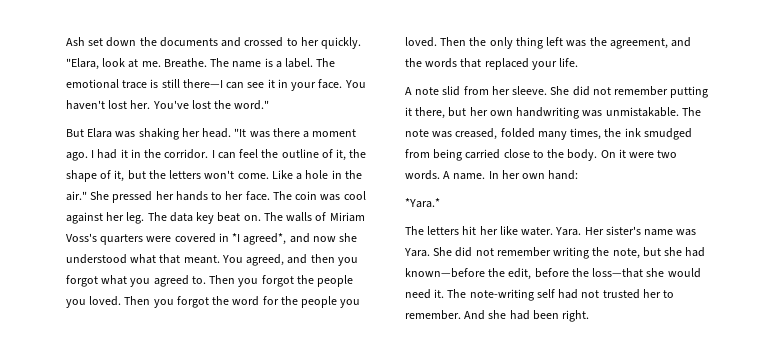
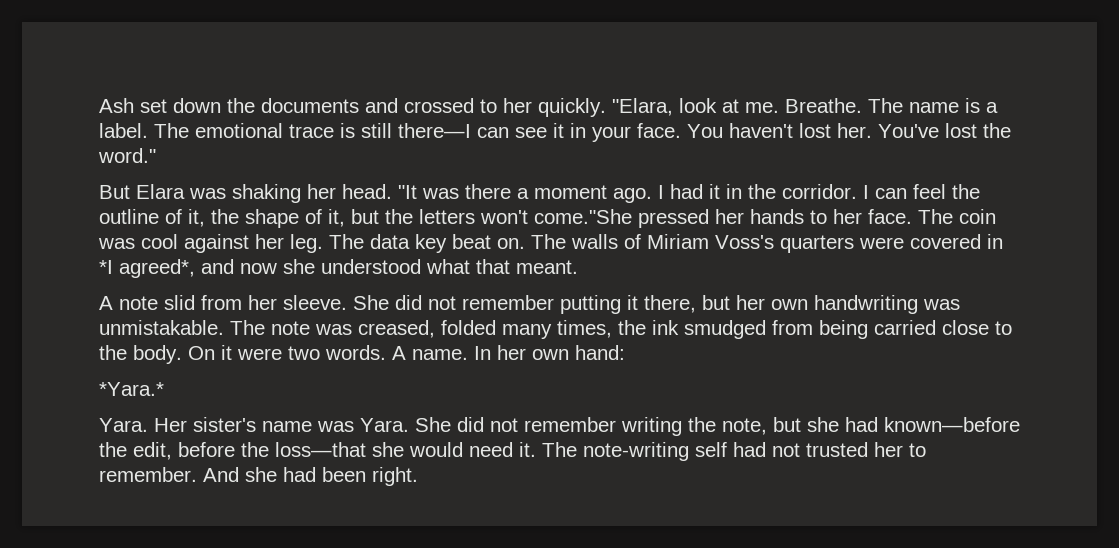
[237,170,362,180] [66,191,110,201] come. Like a hole in the air." She -> [534,209,632,224] come."She
[221,254,358,266] [66,275,354,287] [66,296,361,308] [405,37,692,49] [405,58,579,70] You agreed, and then you forgot what you agreed to. Then you forgot the people you loved. Then you forgot the word for the people you loved. Then the only thing left was the agreement, and the words that replaced your life. -> (578, 267) none
[405,226,554,236] The letters hit her like water. -> (164, 389) none

